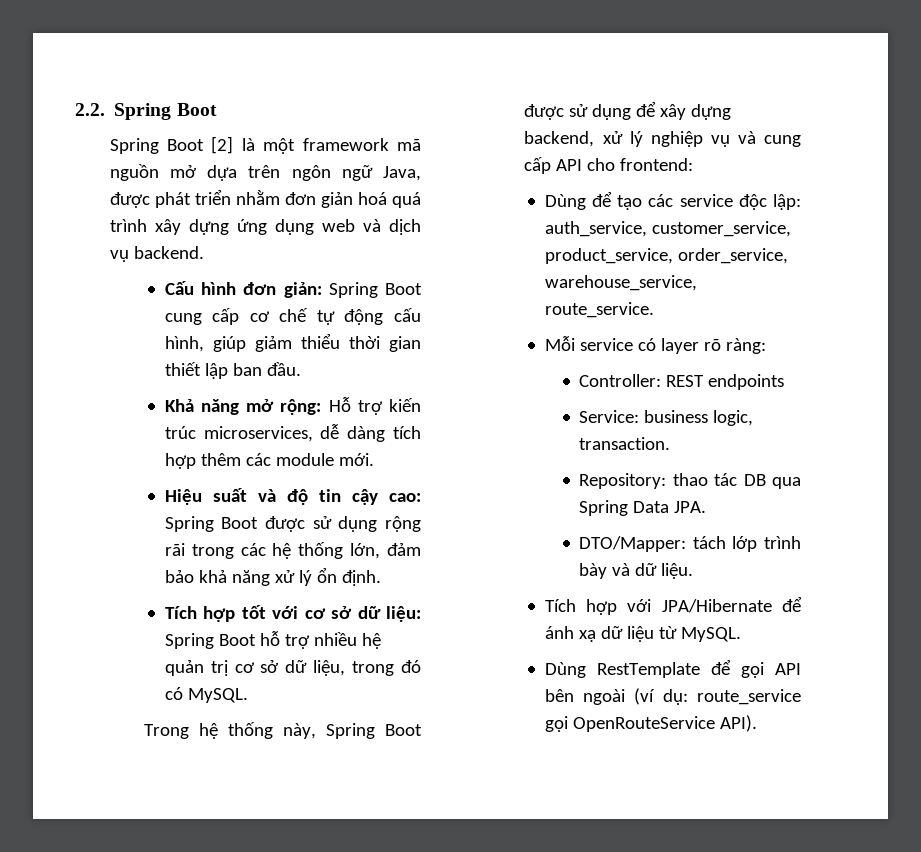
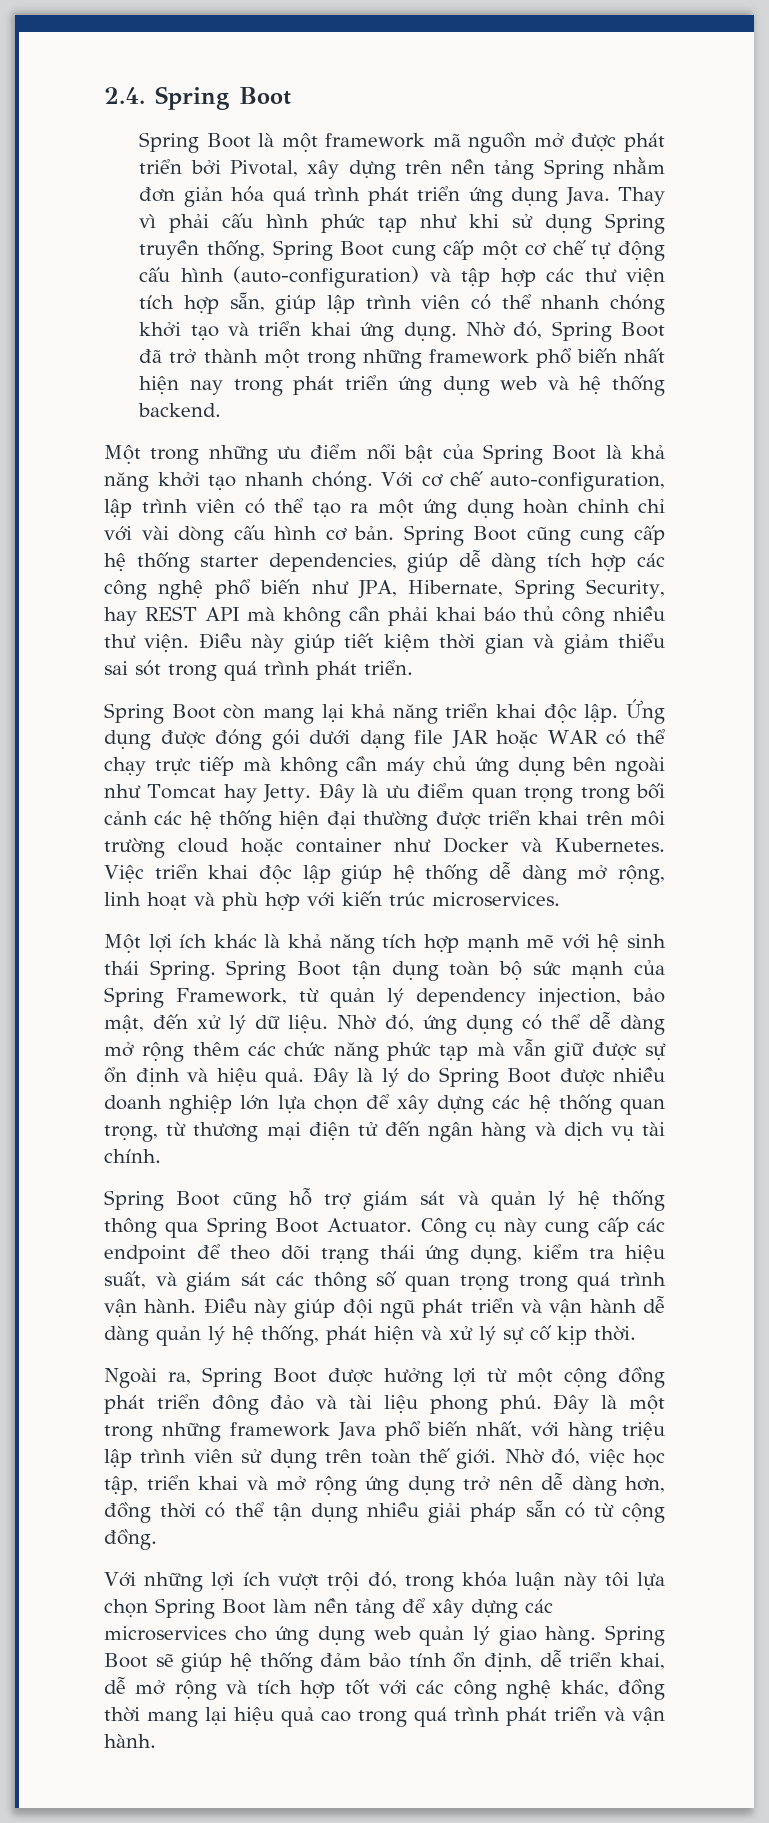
[75,103,105,116] 2.2. -> [104,87,145,104] 2.4.
[211,136,234,154] [2] -> (251, 140) none
[207,165,422,181] [109,189,231,208] dựa trên ngôn ngữ Java, được phát triển -> [571,133,665,152] [139,159,604,180] được phát triển bởi Pivotal, xây dựng trên nền tảng Spring
[357,192,422,208] [109,219,421,235] [109,246,204,262] [164,281,322,298] hoá quá trình xây dựng ứng dụng web và dịch vụ backend. // Cấu hình đơn giản: -> [231,186,665,207] [139,213,665,234] [139,240,265,261] hóa quá trình phát triển ứng dụng Java. Thay vì phải cấu hình phức tạp như khi sử dụng Spring truyền thống,
(240, 316) none -> [481,241,518,260] một
[164,333,421,352] [164,362,301,379] [164,397,421,415] [164,424,421,442] [164,453,374,469] [164,488,421,505] [164,516,421,532] [164,542,421,559] [164,567,381,586] [164,605,421,622] [164,631,381,649] [164,660,421,676] [164,687,248,703] [144,722,422,739] [524,101,732,120] [524,131,801,147] [524,157,694,174] [544,191,801,210] [544,221,791,237] [544,248,788,264] [544,275,697,291] [544,302,654,318] [544,336,766,354] [579,374,785,390] [579,410,754,426] [579,437,671,450] [579,473,801,489] [579,500,707,516] [579,536,801,552] [579,563,694,579] [544,596,802,615] [544,626,741,642] [544,659,801,678] [544,688,801,705] [544,715,757,732] hình, giúp giảm thiểu thời gian thiết lập ban đầu. // Khả năng mở rộng: Hỗ trợ kiến trúc microservices, dễ dàng tích hợp thêm các module mới. // Hiệu suất và độ tin cậy cao: Spring Boot được sử dụng rộng rãi trong các hệ thống lớn, đảm bảo khả năng xử lý ổn định. // Tích hợp tốt với cơ sở dữ liệu: Spring Boot hỗ trợ nhiều hệ quản trị cơ sở dữ liệu, trong đó có MySQL. // Trong hệ thống này, Spring Boot được sử dụng để xây dựng backend, xử lý nghiệp vụ và cung cấp API cho frontend: // Dùng để tạo các service độc lập: auth_service, customer_service, product_service, order_service, warehouse_service, route_service. // Mỗi service có layer rõ ràng: // Controller: REST endpoints // Service: business logic, transaction. // Repository: thao tác DB qua Spring Data JPA. // DTO/Mapper: tách lớp trình bày và dữ liệu. // Tích hợp với JPA/Hibernate để ánh xạ dữ liệu từ MySQL. // Dùng RestTemplate để gọi API bên ngoài (ví dụ: route_service gọi OpenRouteService API). -> [180,266,666,288] [139,292,666,315] [139,321,666,342] [139,348,665,369] [139,375,665,396] [138,403,222,417] [104,444,666,465] [104,471,665,492] [104,498,665,519] [104,525,665,546] [104,550,665,573] [104,579,666,600] [104,606,665,627] [104,633,665,654] [104,660,413,681] [104,699,665,724] [104,729,665,750] [104,756,665,777] [104,783,665,804] [104,810,666,831] [104,837,665,858] [104,862,665,885] [104,891,560,911] [104,934,667,954] [104,960,665,981] [104,987,665,1008] [104,1012,666,1035] [104,1038,666,1062] [104,1067,665,1088] [104,1094,665,1115] [104,1121,665,1142] [104,1149,161,1163] [104,1188,665,1211] [104,1217,665,1238] [104,1244,665,1265] [104,1271,667,1292] [104,1296,665,1319] [104,1325,636,1346] [104,1367,665,1388] [104,1394,665,1415] [104,1421,666,1442] [104,1448,665,1469] [104,1473,665,1496] [104,1500,666,1523] [104,1529,157,1550] [104,1571,665,1592] [104,1598,553,1619] [104,1625,666,1646] [104,1650,666,1673] [104,1677,666,1700] [104,1706,665,1727] [104,1734,156,1748] hình (auto-configuration) và tập hợp các thư viện tích hợp sẵn, giúp lập trình viên có thể nhanh chóng khởi tạo và triển khai ứng dụng. Nhờ đó, Spring Boot đã trở thành một trong những framework phổ biến nhất hiện nay trong phát triển ứng dụng web và hệ thống backend. // Một trong những ưu điểm nổi bật của Spring Boot là khả năng khởi tạo nhanh chóng. Với cơ chế auto-configuration, lập trình viên có thể tạo ra một ứng dụng hoàn chỉnh chỉ với vài dòng cấu hình cơ bản. Spring Boot cũng cung cấp hệ thống starter dependencies, giúp dễ dàng tích hợp các công nghệ phổ biến như JPA, Hibernate, Spring Security, hay REST API mà không cần phải khai báo thủ công nhiều thư viện. Điều này giúp tiết kiệm thời gian và giảm thiểu sai sót trong quá trình phát triển. // Spring Boot còn mang lại khả năng triển khai độc lập. Ứng dụng được đóng gói dưới dạng file JAR hoặc WAR có thể chạy trực tiếp mà không cần máy chủ ứng dụng bên ngoài như Tomcat hay Jetty. Đây là ưu điểm quan trọng trong bối cảnh các hệ thống hiện đại thường được triển khai trên môi trường cloud hoặc container như Docker và Kubernetes. Việc triển khai độc lập giúp hệ thống dễ dàng mở rộng, linh hoạt và phù hợp với kiến trúc microservices. // Một lợi ích khác là khả năng tích hợp mạnh mẽ với hệ sinh thái Spring. Spring Boot tận dụng toàn bộ sức mạnh của Spring Framework, từ quản lý dependency injection, bảo mật, đến xử lý dữ liệu. Nhờ đó, ứng dụng có thể dễ dàng mở rộng thêm các chức năng phức tạp mà vẫn giữ được sự ổn định và hiệu quả. Đây là lý do Spring Boot được nhiều doanh nghiệp lớn lựa chọn để xây dựng các hệ thống quan trọng, từ thương mại điện tử đến ngân hàng và dịch vụ tài chính. // Spring Boot cũng hỗ trợ giám sát và quản lý hệ thống thông qua Spring Boot Actuator. Công cụ này cung cấp các endpoint để theo dõi trạng thái ứng dụng, kiểm tra hiệu suất, và giám sát các thông số quan trọng trong quá trình vận hành. Điều này giúp đội ngũ phát triển và vận hành dễ dàng quản lý hệ thống, phát hiện và xử lý sự cố kịp thời. // Ngoài ra, Spring Boot được hưởng lợi từ một cộng đồng phát triển đông đảo và tài liệu phong phú. Đây là một trong những framework Java phổ biến nhất, với hàng triệu lập trình viên sử dụng trên toàn thế giới. Nhờ đó, việc học tập, triển khai và mở rộng ứng dụng trở nên dễ dàng hơn, đồng thời có thể tận dụng nhiều giải pháp sẵn có từ cộng đồng. // Với những lợi ích vượt trội đó, trong khóa luận này tôi lựa chọn Spring Boot làm nền tảng để xây dựng các microservices cho ứng dụng web quản lý giao hàng. Spring Boot sẽ giúp hệ thống đảm bảo tính ổn định, dễ triển khai, dễ mở rộng và tích hợp tốt với các công nghệ khác, đồng thời mang lại hiệu quả cao trong quá trình phát triển và vận hành.

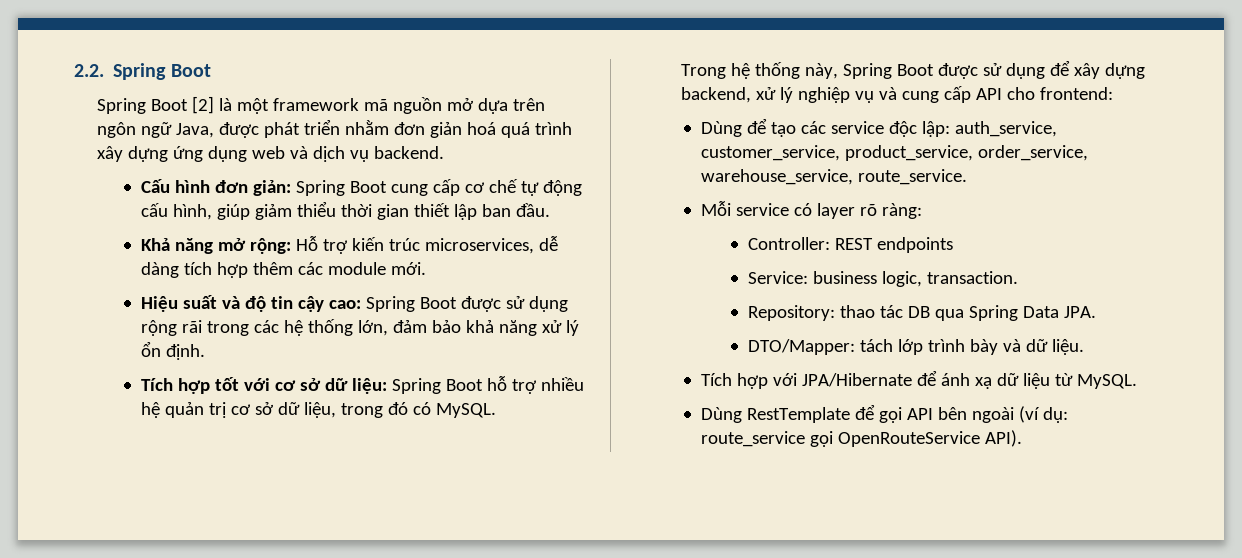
[104,87,145,104] 2.4. -> [74,64,104,77] 2.2.
(251, 140) none -> [192,96,215,114] [2]
[571,133,665,152] [139,159,604,180] được phát triển bởi Pivotal, xây dựng trên nền tảng Spring -> [478,98,546,114] [97,119,341,138] dựa trên ngôn ngữ Java, được phát triển
[231,186,665,207] [139,213,665,234] [139,240,265,261] hóa quá trình phát triển ứng dụng Java. Thay vì phải cấu hình phức tạp như khi sử dụng Spring truyền thống, -> [467,122,573,138] [97,146,445,162] [141,179,291,196] hoá quá trình xây dựng ứng dụng web và dịch vụ backend. // Cấu hình đơn giản:
[481,241,518,260] một -> (460, 187) none
[180,266,666,288] [139,292,666,315] [139,321,666,342] [139,348,665,369] [139,375,665,396] [138,403,222,417] [104,444,666,465] [104,471,665,492] [104,498,665,519] [104,525,665,546] [104,550,665,573] [104,579,666,600] [104,606,665,627] [104,633,665,654] [104,660,413,681] [104,699,665,724] [104,729,665,750] [104,756,665,777] [104,783,665,804] [104,810,666,831] [104,837,665,858] [104,862,665,885] [104,891,560,911] [104,934,667,954] [104,960,665,981] [104,987,665,1008] [104,1012,666,1035] [104,1038,666,1062] [104,1067,665,1088] [104,1094,665,1115] [104,1121,665,1142] [104,1149,161,1163] [104,1188,665,1211] [104,1217,665,1238] [104,1244,665,1265] [104,1271,667,1292] [104,1296,665,1319] [104,1325,636,1346] [104,1367,665,1388] [104,1394,665,1415] [104,1421,666,1442] [104,1448,665,1469] [104,1473,665,1496] [104,1500,666,1523] [104,1529,157,1550] [104,1571,665,1592] [104,1598,553,1619] [104,1625,666,1646] [104,1650,666,1673] [104,1677,666,1700] [104,1706,665,1727] [104,1734,156,1748] hình (auto-configuration) và tập hợp các thư viện tích hợp sẵn, giúp lập trình viên có thể nhanh chóng khởi tạo và triển khai ứng dụng. Nhờ đó, Spring Boot đã trở thành một trong những framework phổ biến nhất hiện nay trong phát triển ứng dụng web và hệ thống backend. // Một trong những ưu điểm nổi bật của Spring Boot là khả năng khởi tạo nhanh chóng. Với cơ chế auto-configuration, lập trình viên có thể tạo ra một ứng dụng hoàn chỉnh chỉ với vài dòng cấu hình cơ bản. Spring Boot cũng cung cấp hệ thống starter dependencies, giúp dễ dàng tích hợp các công nghệ phổ biến như JPA, Hibernate, Spring Security, hay REST API mà không cần phải khai báo thủ công nhiều thư viện. Điều này giúp tiết kiệm thời gian và giảm thiểu sai sót trong quá trình phát triển. // Spring Boot còn mang lại khả năng triển khai độc lập. Ứng dụng được đóng gói dưới dạng file JAR hoặc WAR có thể chạy trực tiếp mà không cần máy chủ ứng dụng bên ngoài như Tomcat hay Jetty. Đây là ưu điểm quan trọng trong bối cảnh các hệ thống hiện đại thường được triển khai trên môi trường cloud hoặc container như Docker và Kubernetes. Việc triển khai độc lập giúp hệ thống dễ dàng mở rộng, linh hoạt và phù hợp với kiến trúc microservices. // Một lợi ích khác là khả năng tích hợp mạnh mẽ với hệ sinh thái Spring. Spring Boot tận dụng toàn bộ sức mạnh của Spring Framework, từ quản lý dependency injection, bảo mật, đến xử lý dữ liệu. Nhờ đó, ứng dụng có thể dễ dàng mở rộng thêm các chức năng phức tạp mà vẫn giữ được sự ổn định và hiệu quả. Đây là lý do Spring Boot được nhiều doanh nghiệp lớn lựa chọn để xây dựng các hệ thống quan trọng, từ thương mại điện tử đến ngân hàng và dịch vụ tài chính. // Spring Boot cũng hỗ trợ giám sát và quản lý hệ thống thông qua Spring Boot Actuator. Công cụ này cung cấp các endpoint để theo dõi trạng thái ứng dụng, kiểm tra hiệu suất, và giám sát các thông số quan trọng trong quá trình vận hành. Điều này giúp đội ngũ phát triển và vận hành dễ dàng quản lý hệ thống, phát hiện và xử lý sự cố kịp thời. // Ngoài ra, Spring Boot được hưởng lợi từ một cộng đồng phát triển đông đảo và tài liệu phong phú. Đây là một trong những framework Java phổ biến nhất, với hàng triệu lập trình viên sử dụng trên toàn thế giới. Nhờ đó, việc học tập, triển khai và mở rộng ứng dụng trở nên dễ dàng hơn, đồng thời có thể tận dụng nhiều giải pháp sẵn có từ cộng đồng. // Với những lợi ích vượt trội đó, trong khóa luận này tôi lựa chọn Spring Boot làm nền tảng để xây dựng các microservices cho ứng dụng web quản lý giao hàng. Spring Boot sẽ giúp hệ thống đảm bảo tính ổn định, dễ triển khai, dễ mở rộng và tích hợp tốt với các công nghệ khác, đồng thời mang lại hiệu quả cao trong quá trình phát triển và vận hành. -> [173,201,550,220] [141,236,558,254] [141,262,426,278] [141,295,568,312] [141,319,579,336] [141,341,206,360] [141,376,584,394] [141,402,496,418] [680,60,1145,79] [680,86,1113,103] [701,118,1057,137] [701,145,1088,161] [701,169,968,185] [701,201,922,219] [747,237,953,253] [747,271,1018,287] [747,305,1096,321] [747,339,1084,355] [701,370,1137,389] [701,404,1068,423] [701,430,1022,447] hình, giúp giảm thiểu thời gian thiết lập ban đầu. // Khả năng mở rộng: Hỗ trợ kiến trúc microservices, dễ dàng tích hợp thêm các module mới. // Hiệu suất và độ tin cậy cao: Spring Boot được sử dụng rộng rãi trong các hệ thống lớn, đảm bảo khả năng xử lý ổn định. // Tích hợp tốt với cơ sở dữ liệu: Spring Boot hỗ trợ nhiều hệ quản trị cơ sở dữ liệu, trong đó có MySQL. // Trong hệ thống này, Spring Boot được sử dụng để xây dựng backend, xử lý nghiệp vụ và cung cấp API cho frontend: // Dùng để tạo các service độc lập: auth_service, customer_service, product_service, order_service, warehouse_service, route_service. // Mỗi service có layer rõ ràng: // Controller: REST endpoints // Service: business logic, transaction. // Repository: thao tác DB qua Spring Data JPA. // DTO/Mapper: tách lớp trình bày và dữ liệu. // Tích hợp với JPA/Hibernate để ánh xạ dữ liệu từ MySQL. // Dùng RestTemplate để gọi API bên ngoài (ví dụ: route_service gọi OpenRouteService API).

